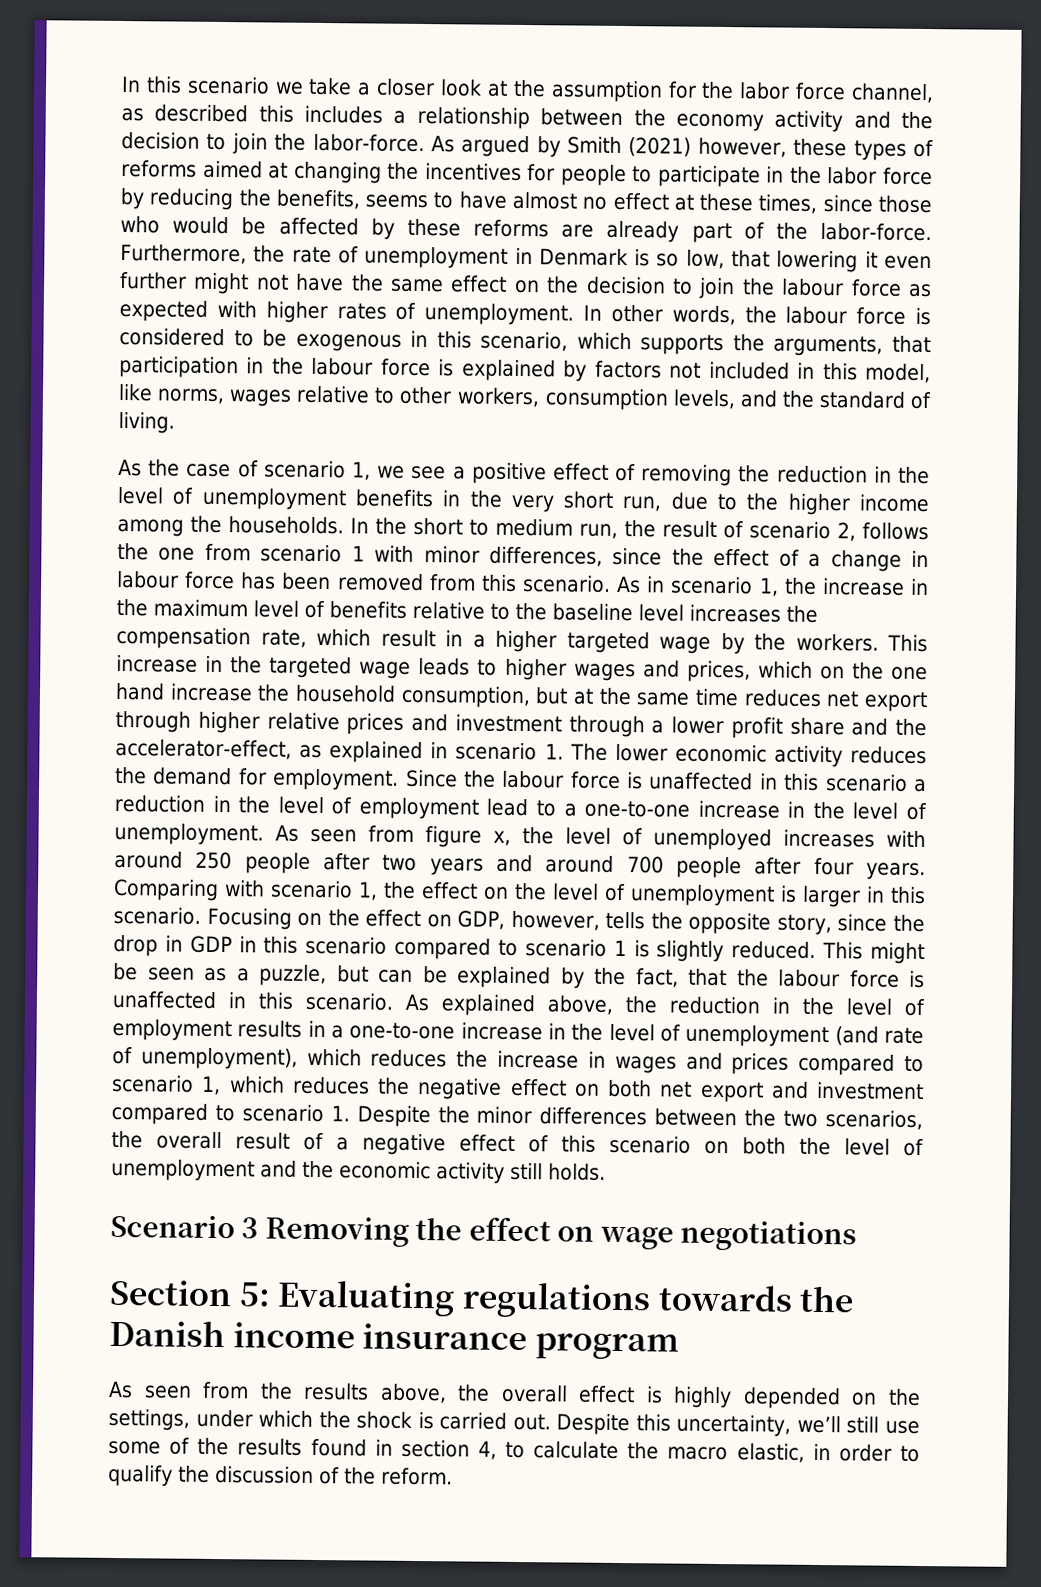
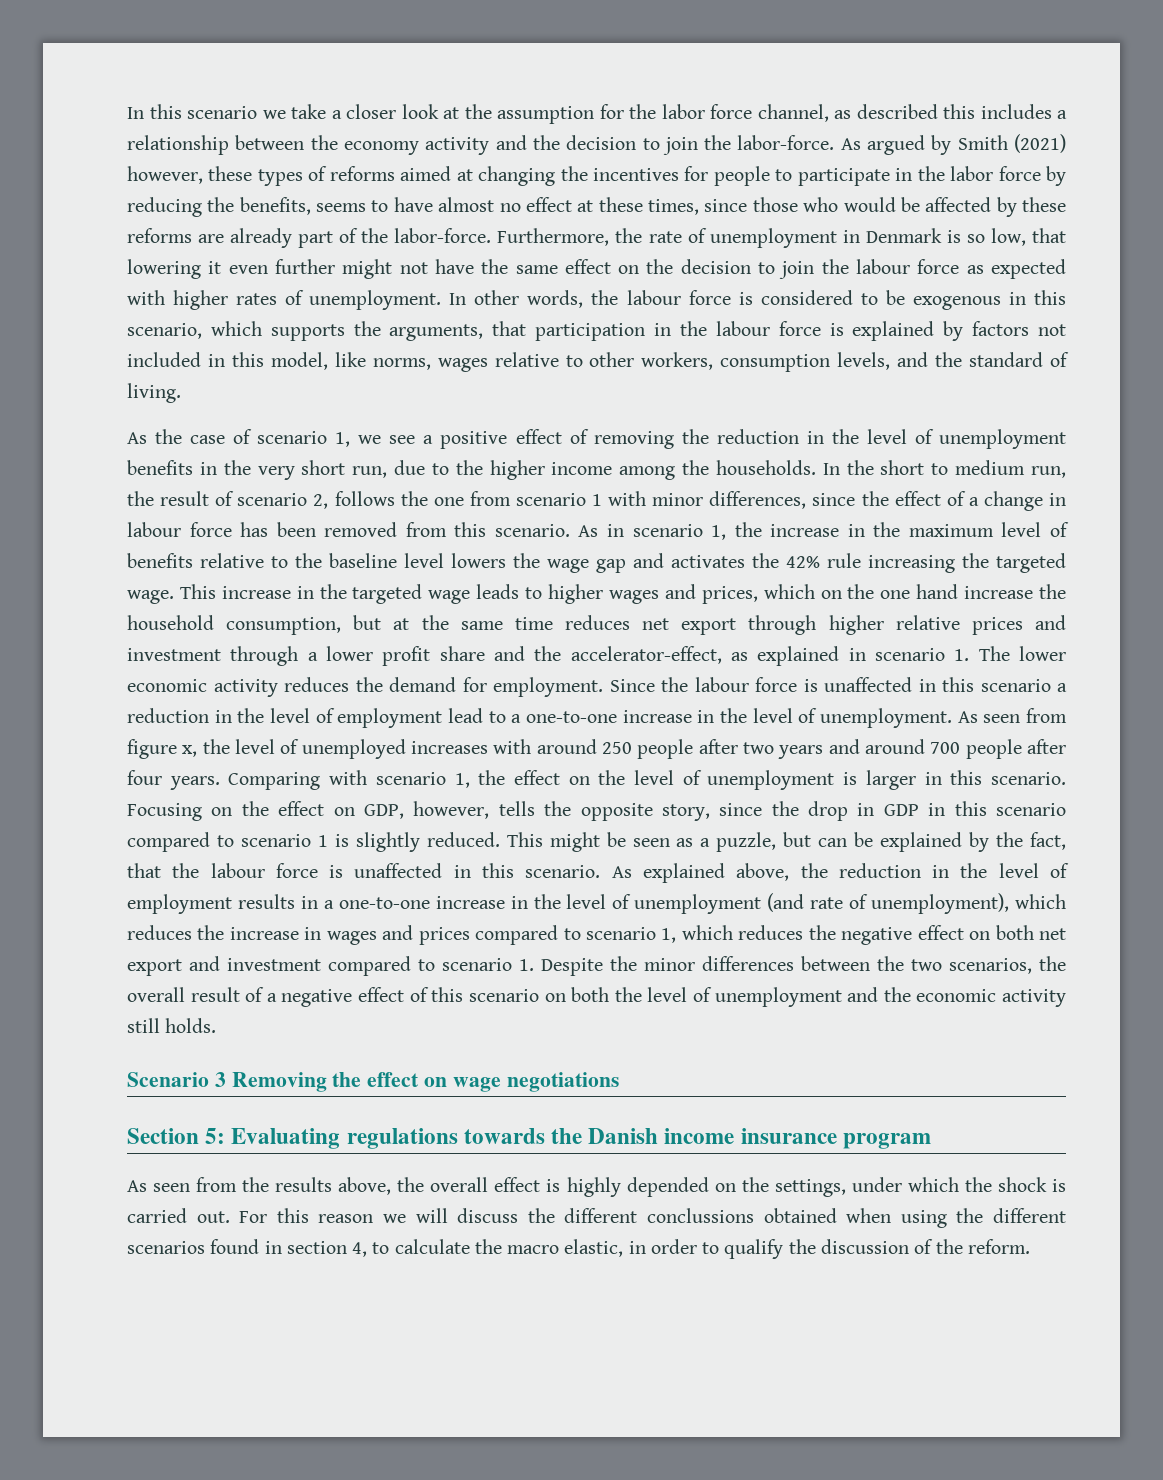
[689,604,818,623] [116,626,879,655] increases the compensation rate, which result in a higher targeted wage by the workers. -> [451,553,1066,573] [127,590,174,604] lowers the wage gap and activates the 42% rule increasing the targeted wage.
[556,1413,921,1437] [108,1437,303,1456] Despite this uncertainty, we’ll still use some of the results -> [239,1208,1067,1228] [127,1241,205,1254] For this reason we will discuss the different conclussions obtained when using the different scenarios

